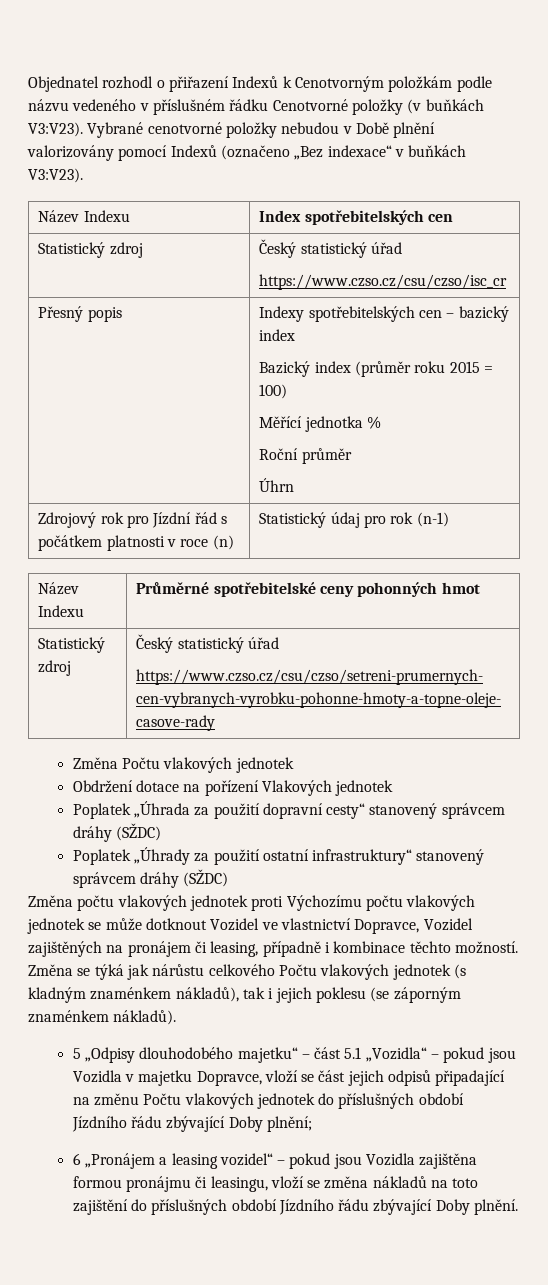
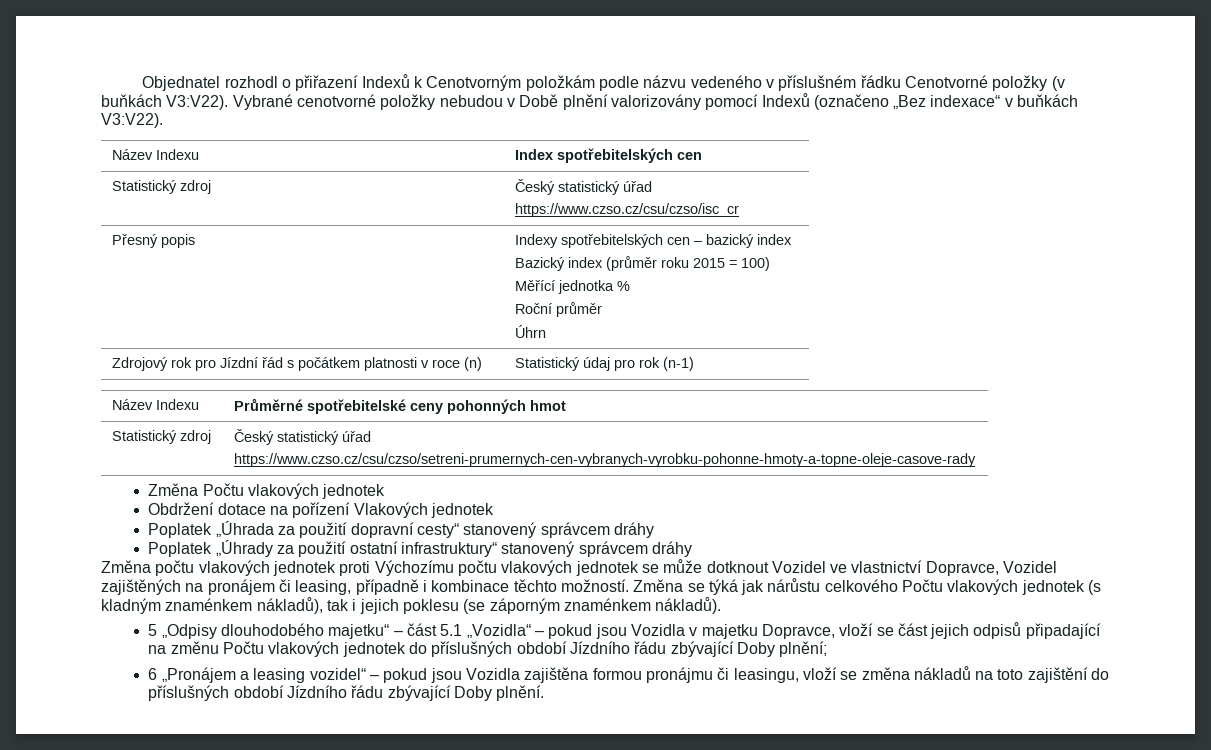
[28,122,83,137] V3:V23). -> [166,95,229,110] V3:V22).
[28,168,83,183] V3:V23). -> [101,113,163,128] V3:V22).
[115,823,161,841] (SŽDC) -> (654, 530) none
[183,869,229,887] (SŽDC) -> (692, 549) none

